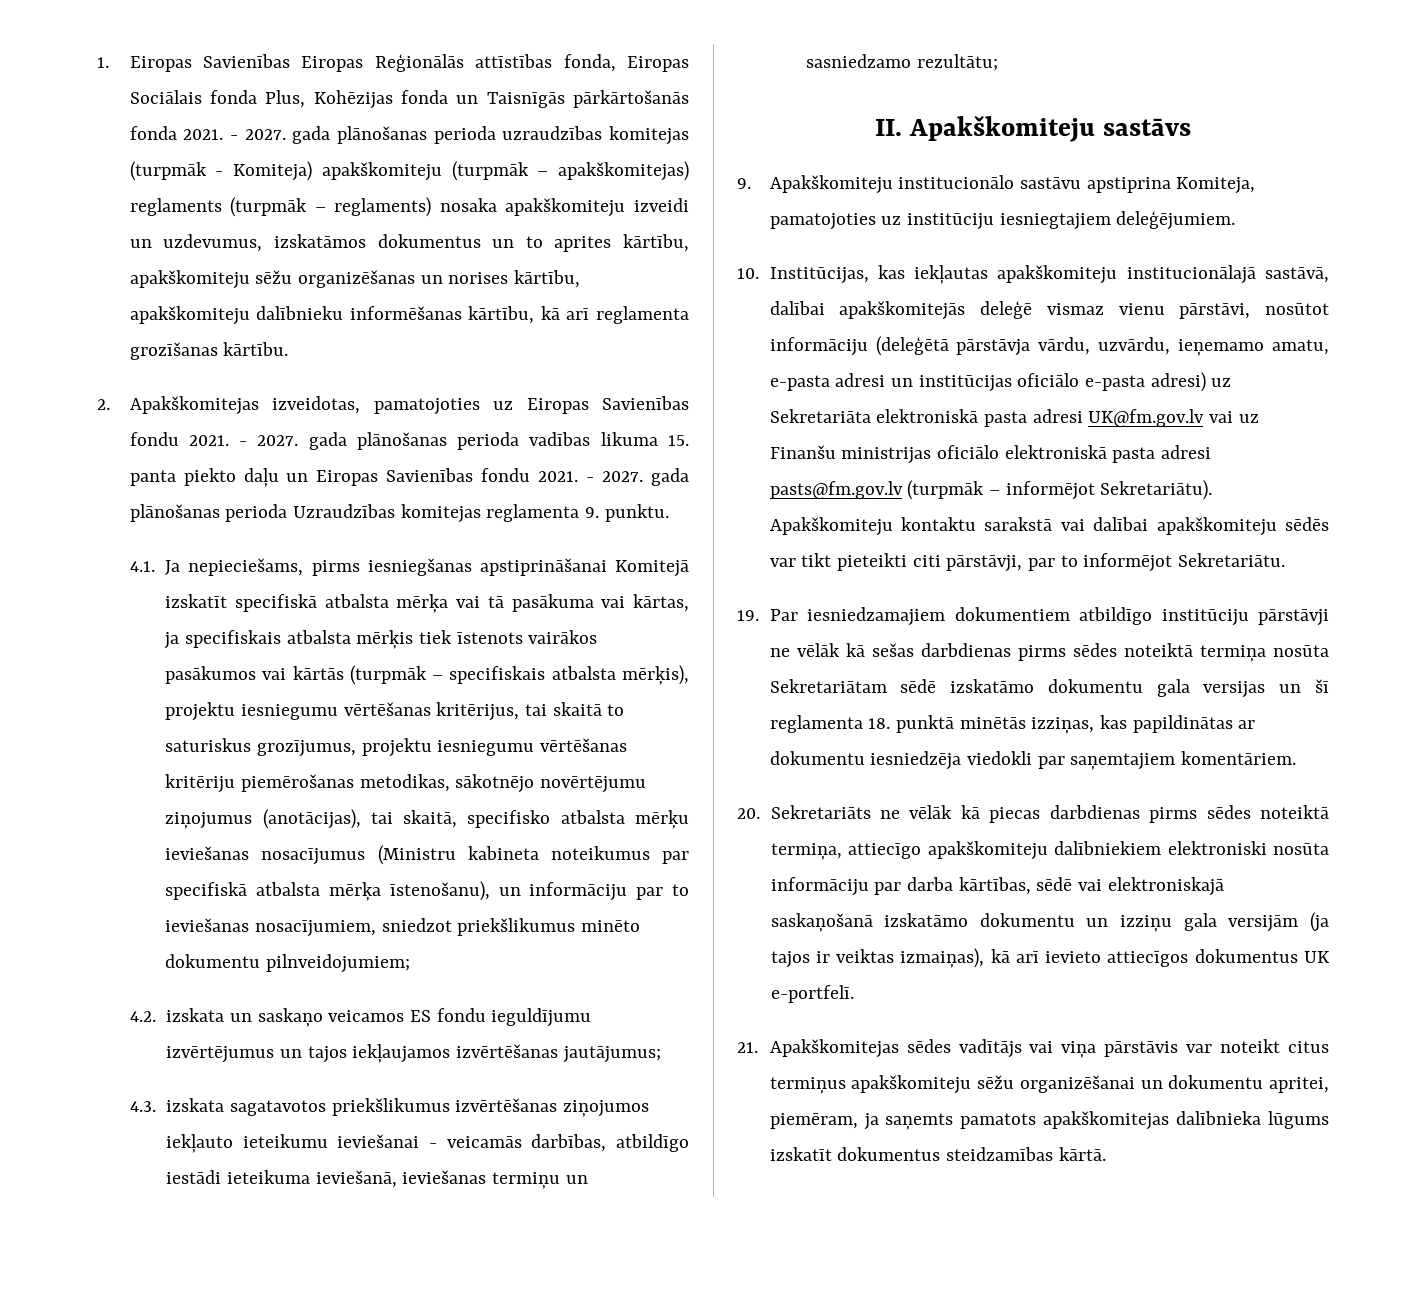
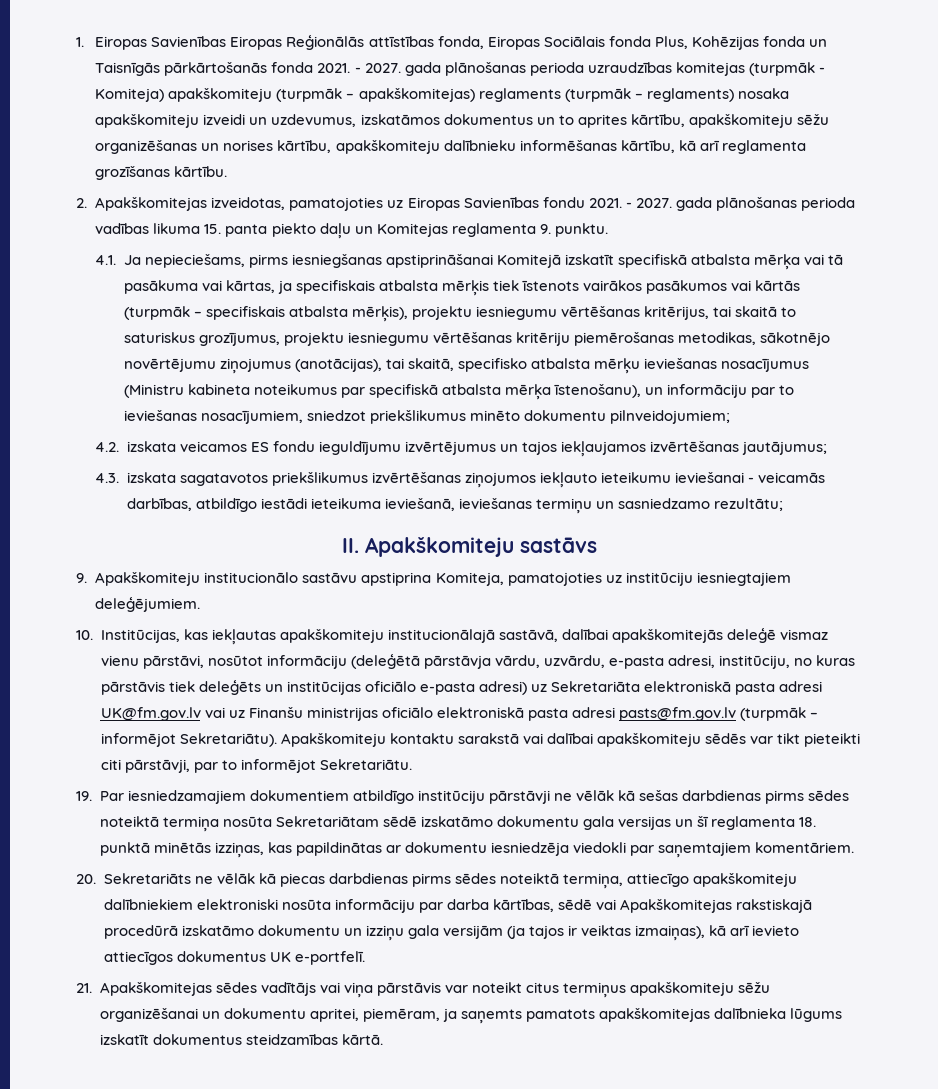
[316,468,689,486] [129,504,481,523] Eiropas Savienības fondu 2021. - 2027. gada plānošanas perioda Uzraudzības komitejas -> [376,223,448,237] Komitejas
[229,1008,323,1027] un saskaņo -> (176, 446) none
[1178,339,1329,356] [769,373,886,391] ieņemamo amatu, e-pasta adresi -> [608,655,856,669] [100,680,261,695] e-pasta adresi, institūciju, no kuras pārstāvis tiek deleģēts
[1107,877,1224,896] [770,913,873,932] elektroniskajā saskaņošanā -> [619,899,812,913] [103,925,178,939] Apakškomitejas rakstiskajā procedūrā

